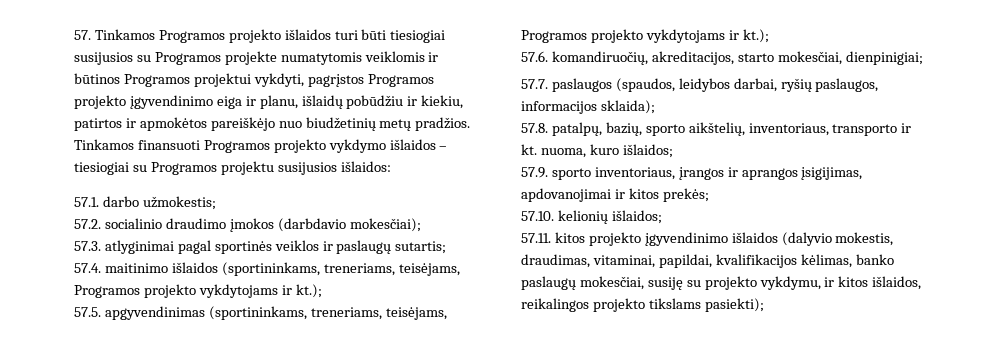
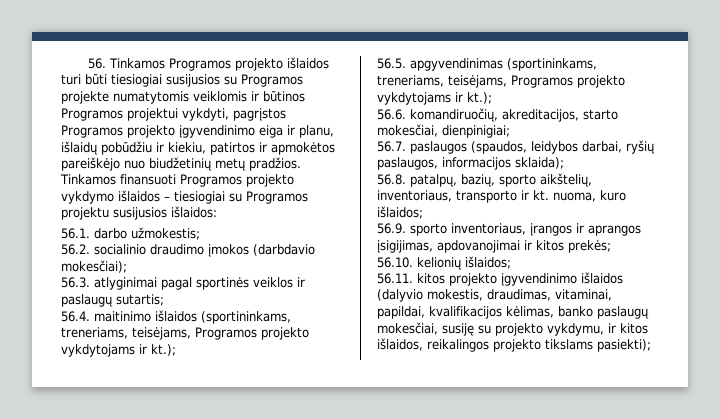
[74,30,91,40] 57. -> [87,58,106,69] 56.
[74,197,99,207] 57.1. -> [61,228,90,239] 56.1.
[74,219,101,229] 57.2. -> [61,244,90,255] 56.2.
[74,241,101,251] 57.3. -> [61,277,90,288] 56.3.
[74,263,101,273] 57.4. -> [61,311,90,322] 56.4.
[74,307,101,317] 57.5. -> [377,58,406,69] 56.5.
[521,51,548,62] 57.6. -> [377,109,406,120] 56.6.
[521,79,548,89] 57.7. -> [377,141,406,152] 56.7.
[521,123,548,133] 57.8. -> [377,174,406,185] 56.8.
[521,167,548,178] 57.9. -> [377,223,406,234] 56.9.
[521,211,554,221] 57.10. -> [377,257,413,268] 56.10.
[521,233,551,243] 57.11. -> [377,273,413,284] 56.11.

